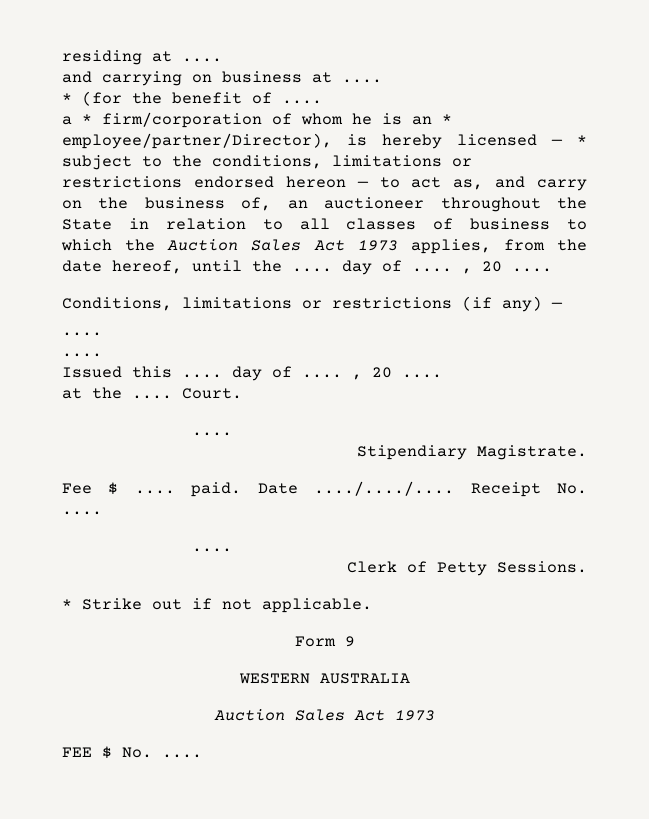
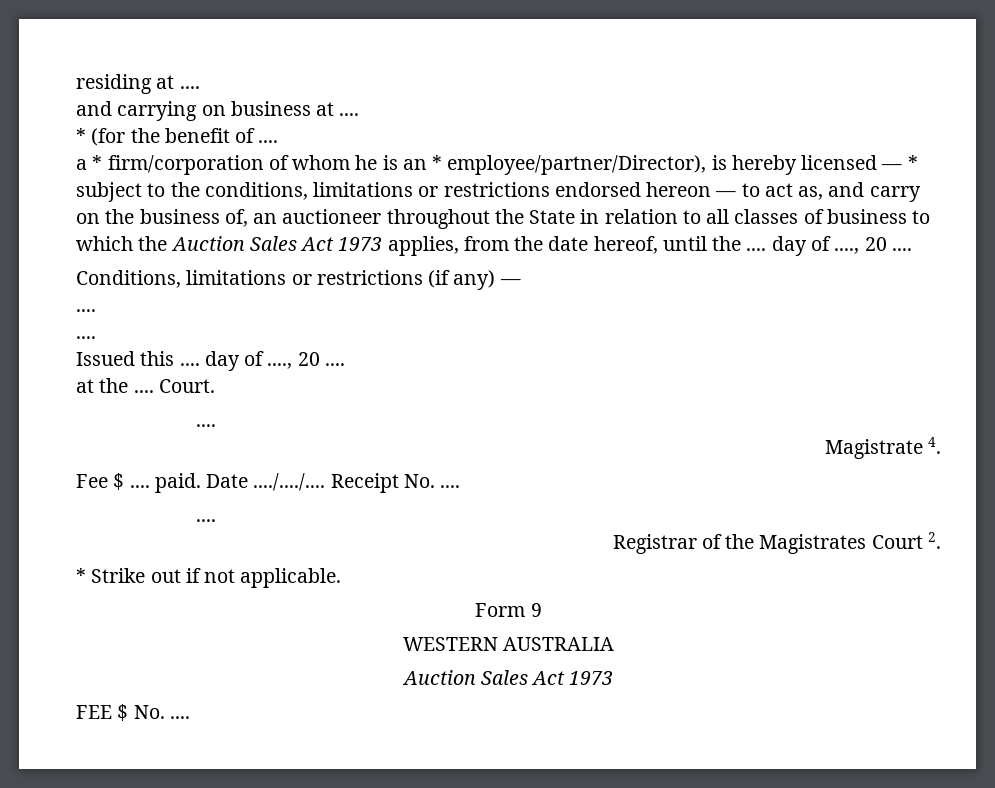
[412,268,472,274] .... , -> [834,248,860,254] ....,
[302,374,362,380] .... , -> [267,363,293,369] ....,
[357,445,587,460] Stipendiary Magistrate. -> [824,437,941,459] Magistrate 4.
[347,561,587,576] Clerk of Petty Sessions. -> [612,532,941,554] Registrar of the Magistrates Court 2.

